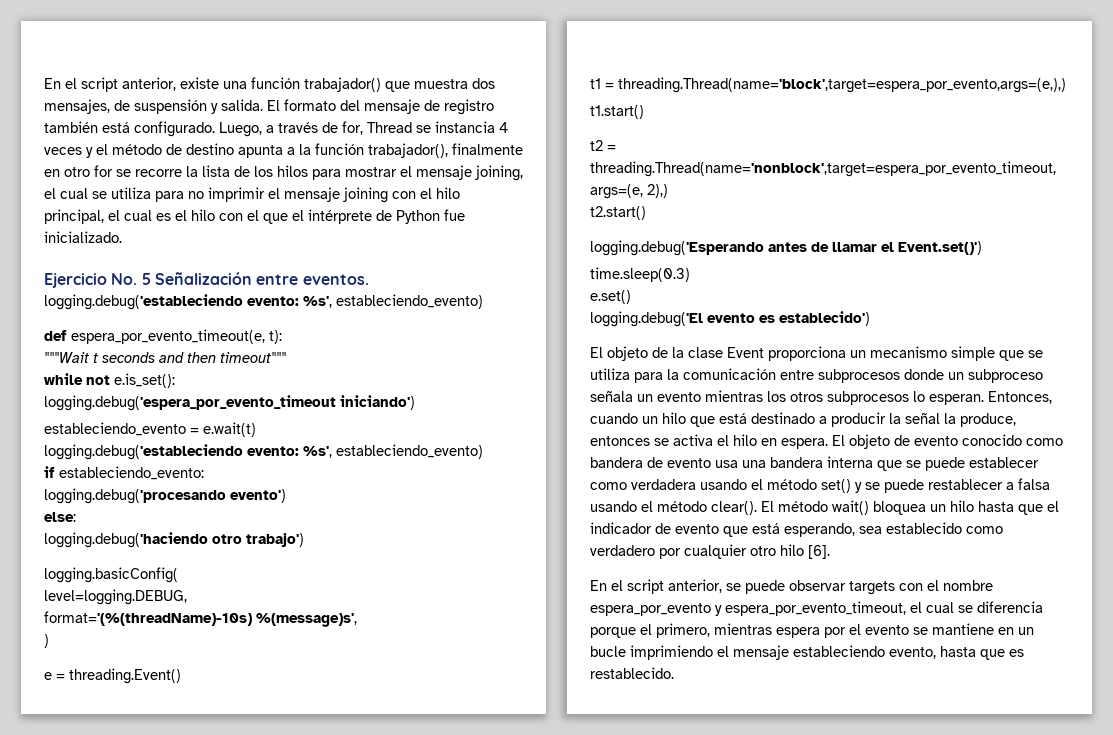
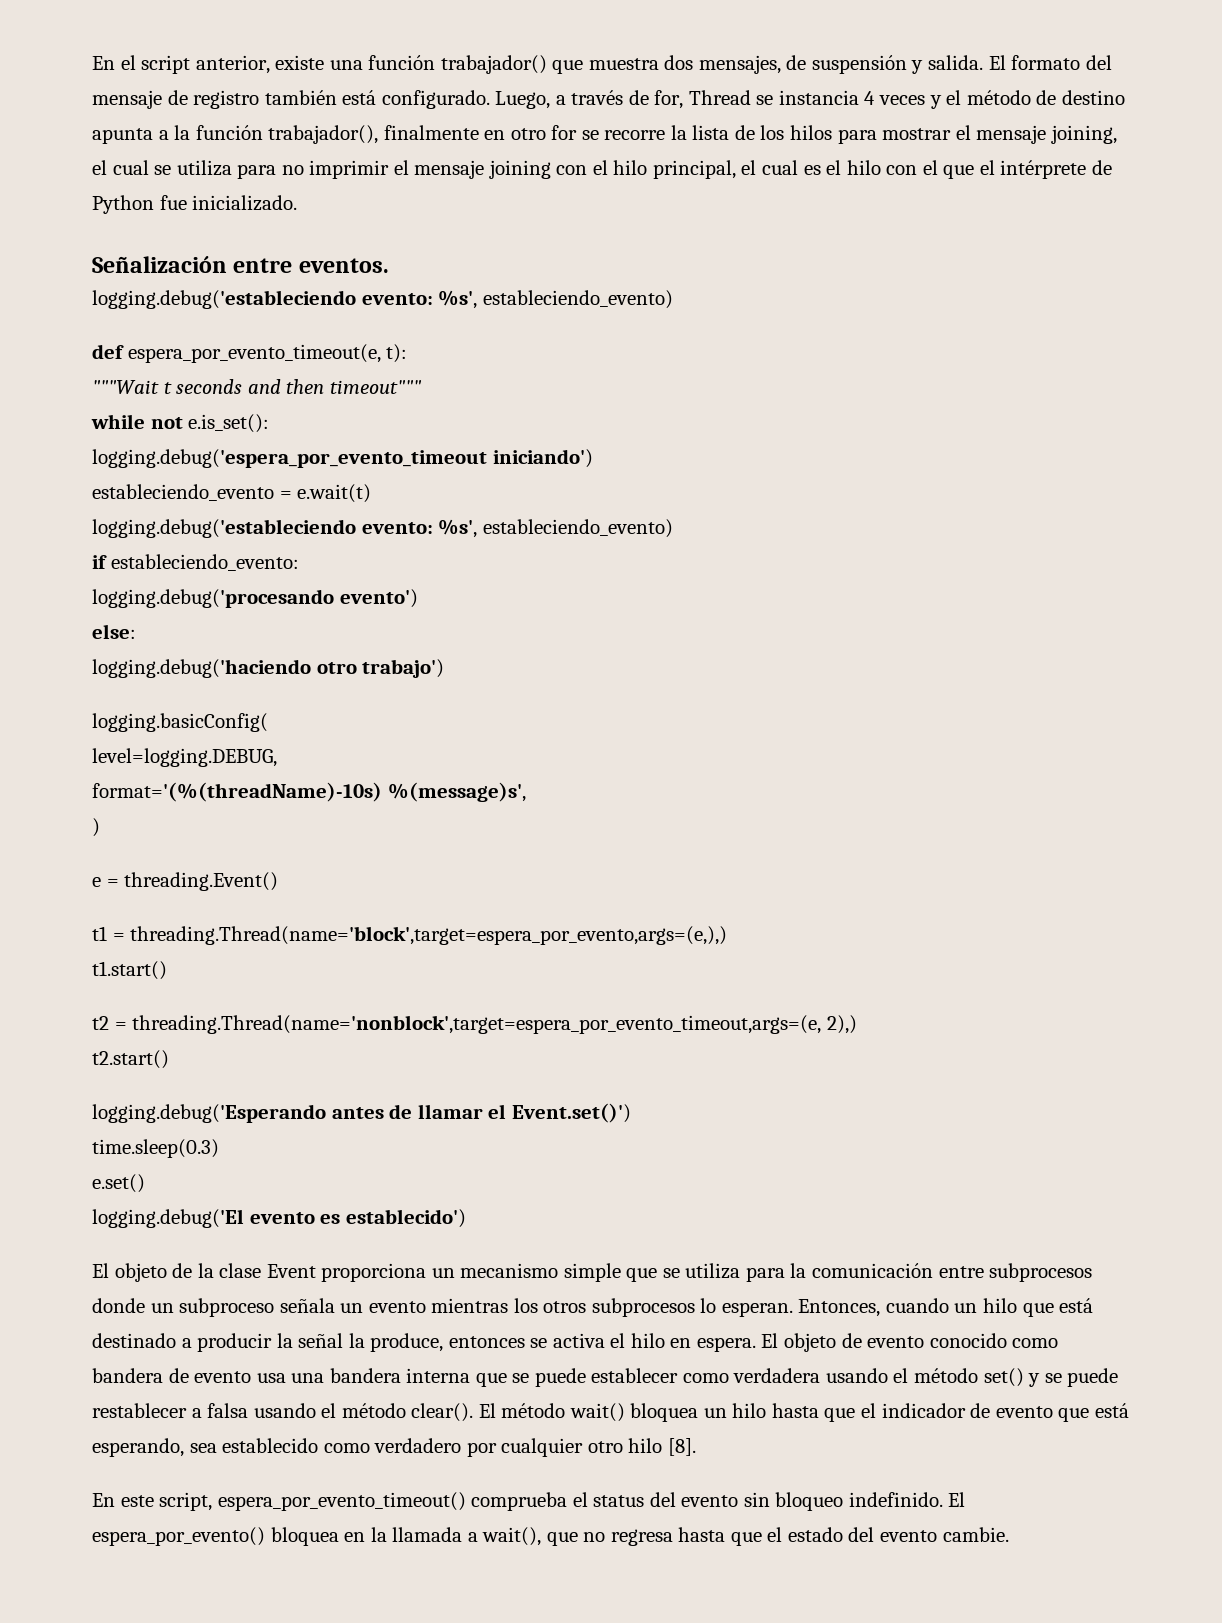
[44,273,151,288] Ejercicio No. 5 -> (298, 203) none
[808,545,830,559] [590,579,993,595] [590,601,1043,616] [590,623,1034,638] [590,645,1024,660] [590,667,674,679] [6]. // En el script anterior, se puede observar targets con el nombre espera_por_evento y espera_por_evento_timeout, el cual se diferencia porque el primero, mientras espera por el evento se mantiene en un bucle imprimiendo el mensaje estableciendo evento, hasta que es restablecido. -> [667,1438,696,1456] [92,1492,966,1511] [92,1527,1009,1546] [8]. // En este script, espera_por_evento_timeout() comprueba el status del evento sin bloqueo indefinido. El espera_por_evento() bloquea en la llamada a wait(), que no regresa hasta que el estado del evento cambie.

